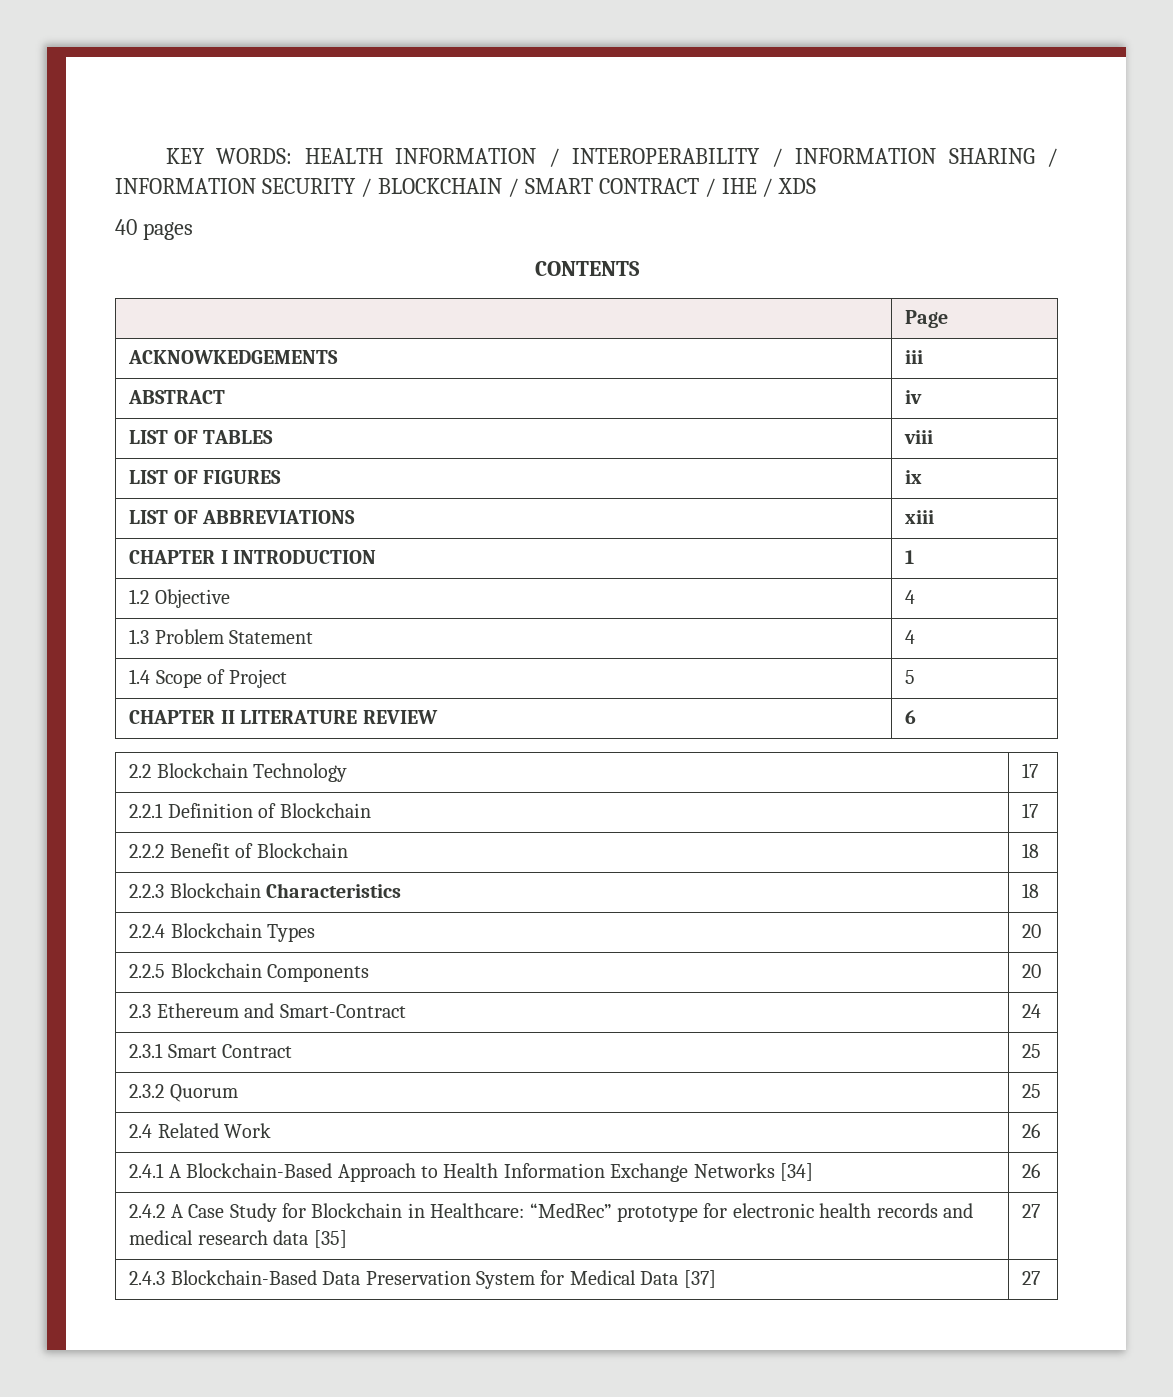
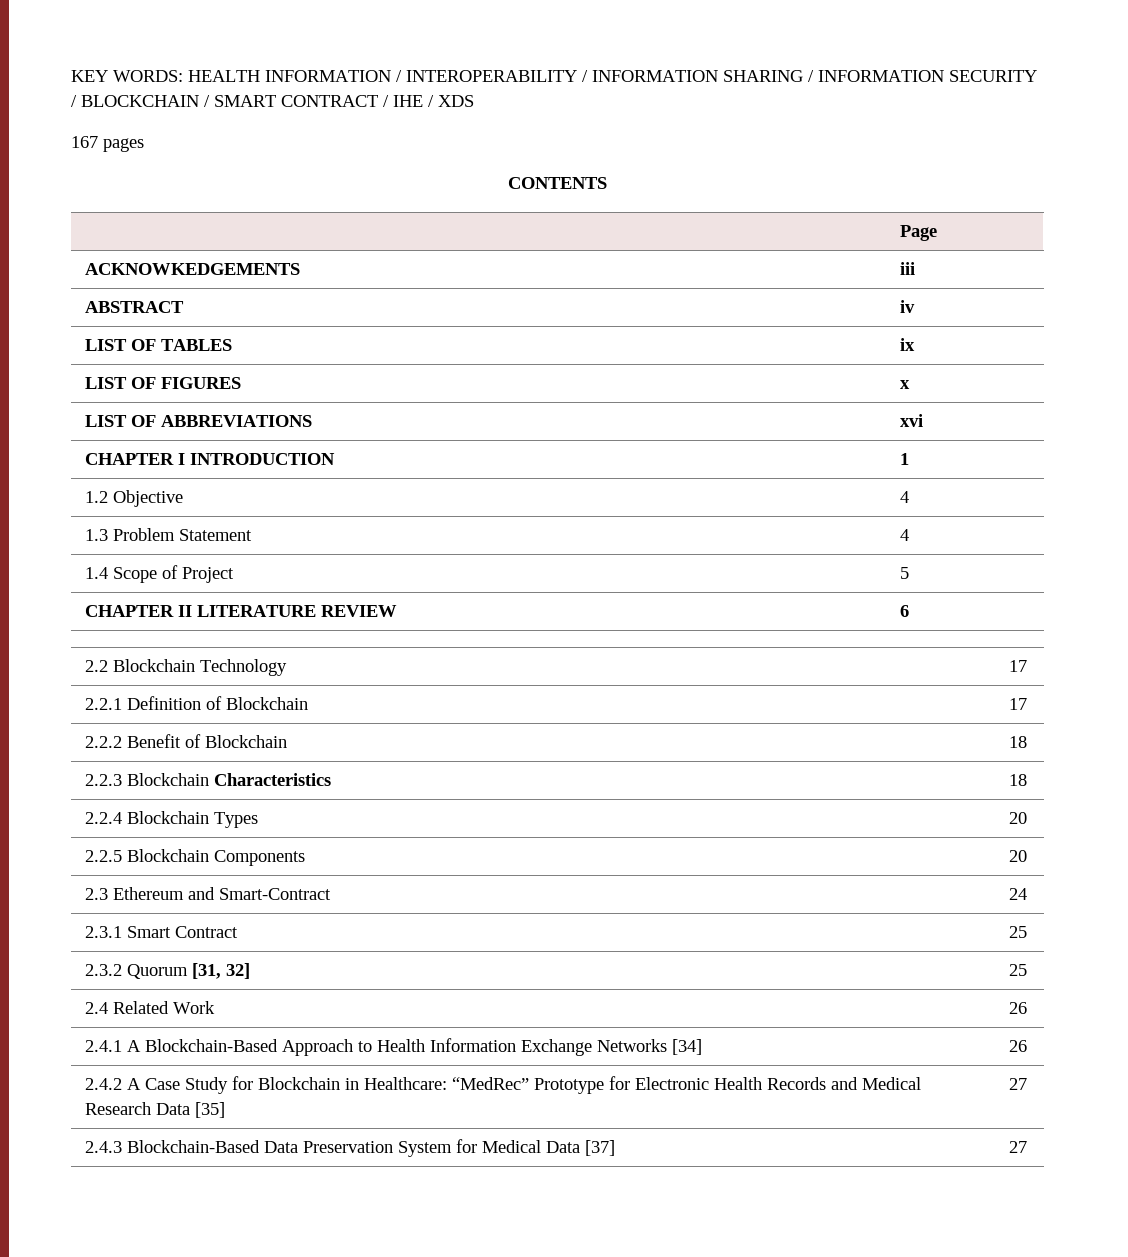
[115,219,137,235] 40 -> [71,136,98,148] 167
[904,430,934,444] viii -> [900,338,916,351] ix
[905,470,923,484] ix -> [900,380,911,389] x
[905,510,935,524] xiii -> [900,414,924,427] xvi
(238, 1093) none -> [192,963,251,979] [31, 32]
[616,1203,973,1222] [129,1230,309,1245] prototype for electronic health records and medical research data -> [534,1076,922,1094] [85,1102,191,1115] Prototype for Electronic Health Records and Medical Research Data

